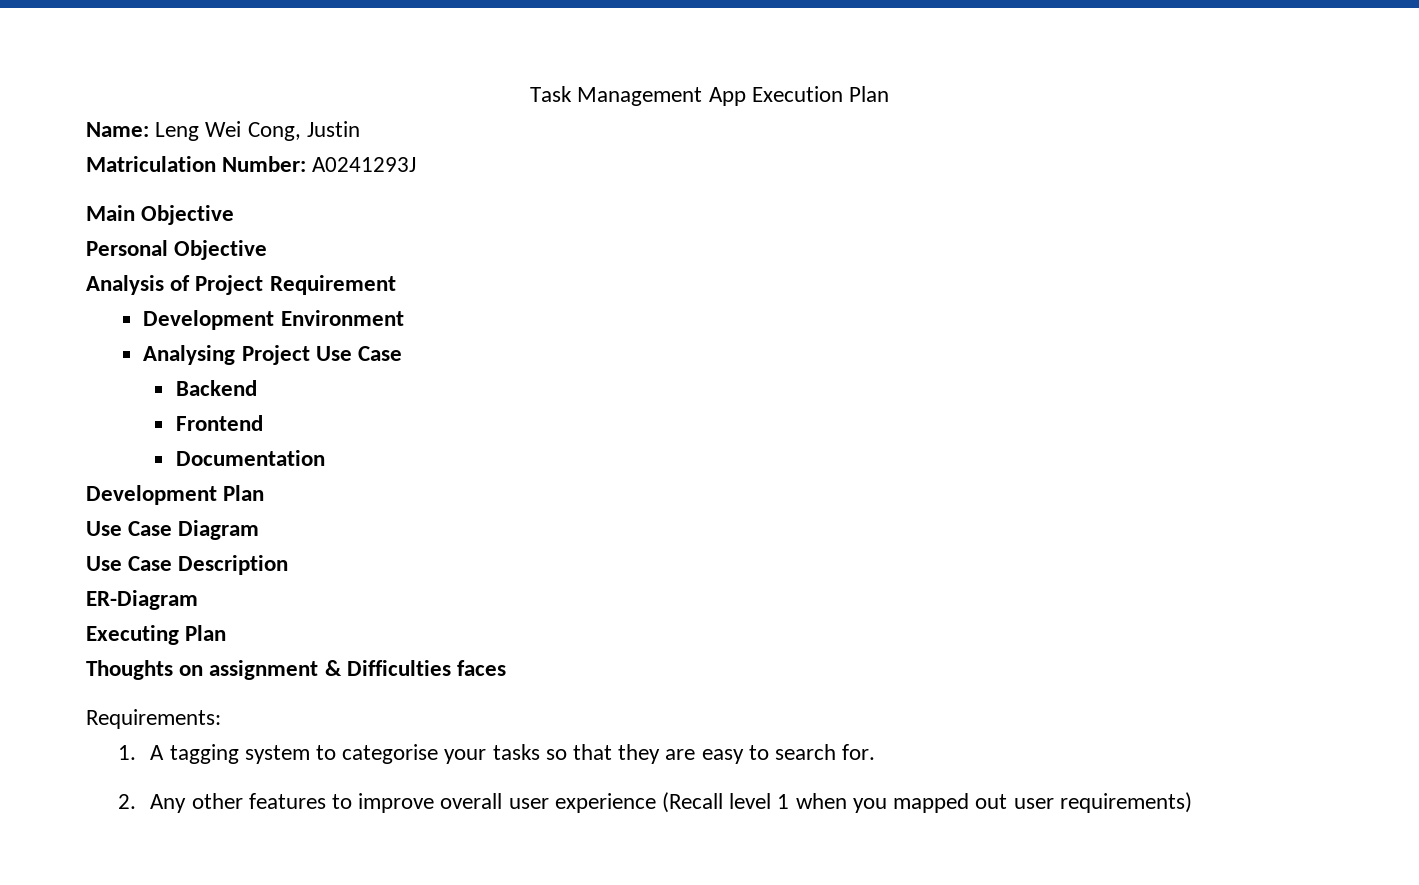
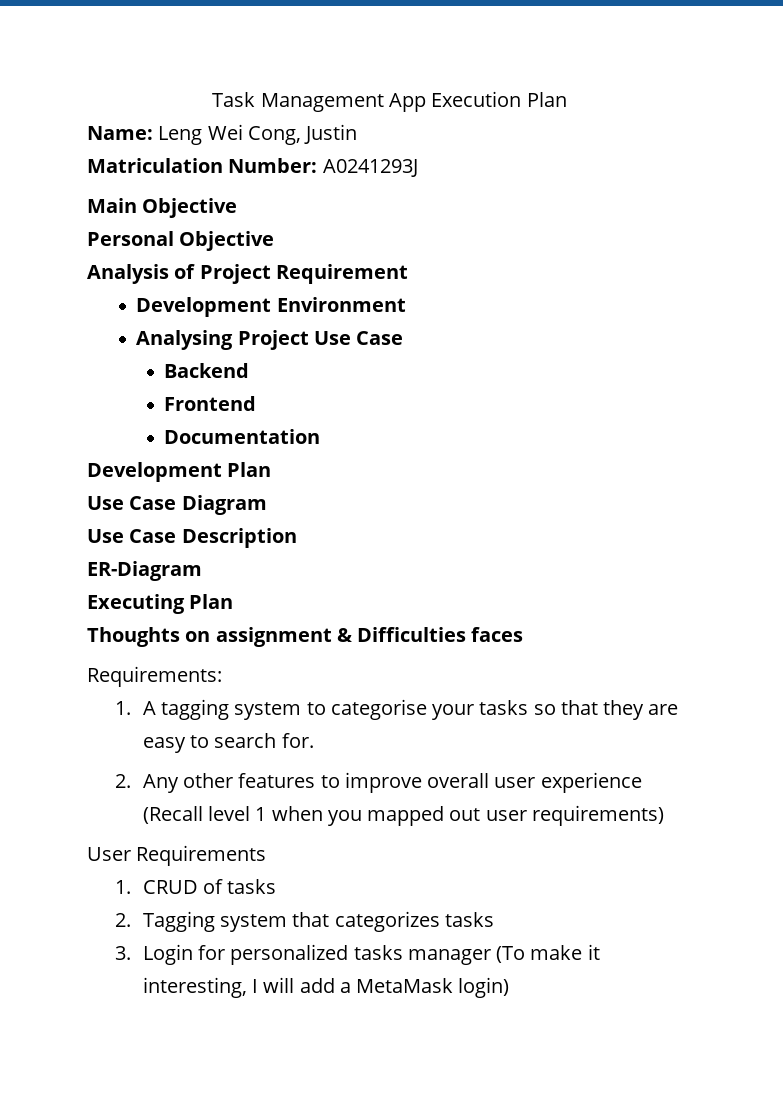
(1192, 802) none -> [87,845,267,866] [114,879,277,894] [114,911,494,932] [114,944,600,965] [142,977,510,998] // User Requirements // 1. CRUD of tasks // 2. Tagging system that categorizes tasks // 3. Login for personalized tasks manager (To make it interesting, I will add a MetaMask login)

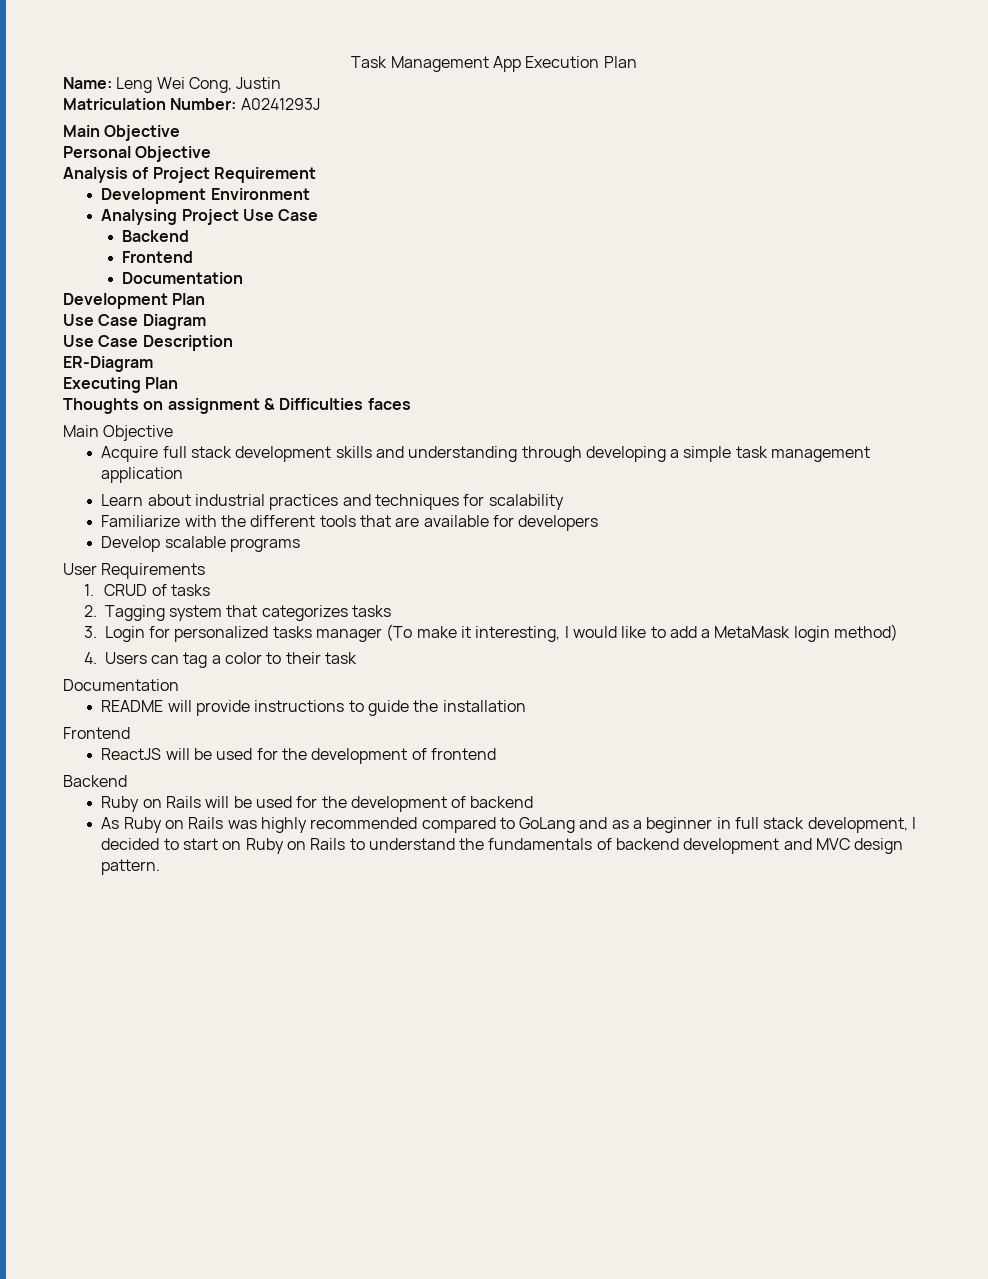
[87,666,222,687] [114,699,679,720] [142,733,314,753] [114,772,642,793] [142,805,664,826] Requirements: // 1. A tagging system to categorise your tasks so that they are easy to search for. // 2. Any other features to improve overall user experience (Recall level 1 when you mapped out user requirements) -> [63,425,174,441] [101,446,871,462] [101,467,184,483] [101,494,564,510] [101,515,599,531] [101,536,300,552] Main Objective // Acquire full stack development skills and understanding through developing a simple task management application // Learn about industrial practices and techniques for scalability // Familiarize with the different tools that are available for developers // Develop scalable programs
[263,977,510,998] will add a MetaMask login) -> [572,624,899,642] [83,652,357,668] [63,679,179,691] [101,700,526,716] [63,727,130,739] [101,748,496,764] [63,775,127,787] [101,796,534,812] [101,817,917,833] [101,838,904,854] [101,859,161,875] would like to add a MetaMask login method) // 4. Users can tag a color to their task // Documentation // README will provide instructions to guide the installation // Frontend // ReactJS will be used for the development of frontend // Backend // Ruby on Rails will be used for the development of backend // As Ruby on Rails was highly recommended compared to GoLang and as a beginner in full stack development, I decided to start on Ruby on Rails to understand the fundamentals of backend development and MVC design pattern.

